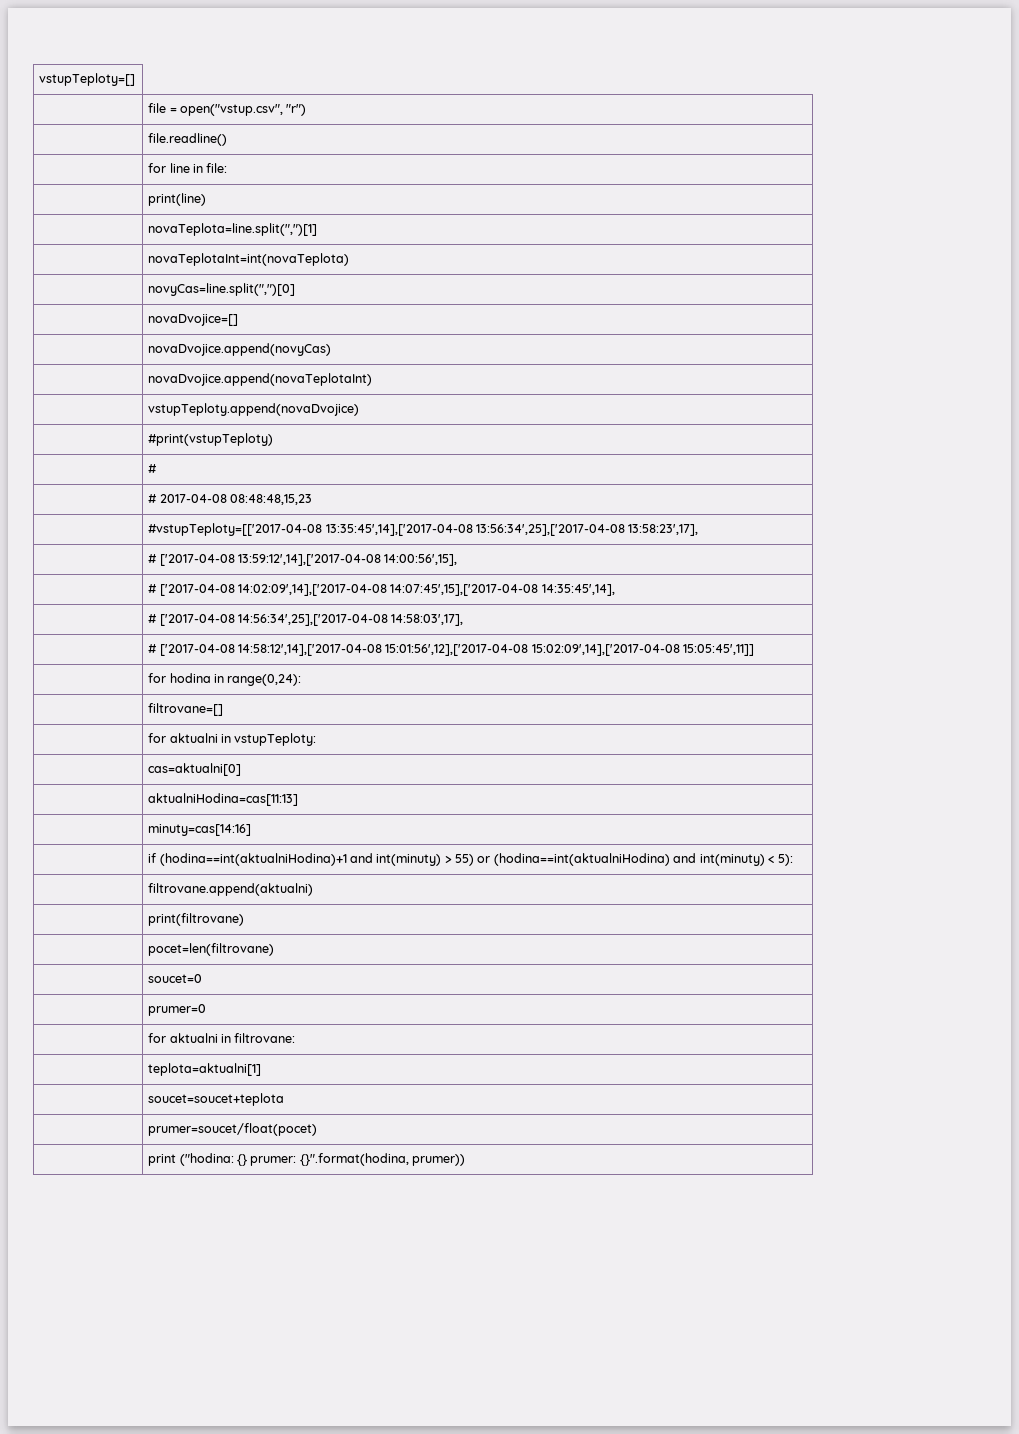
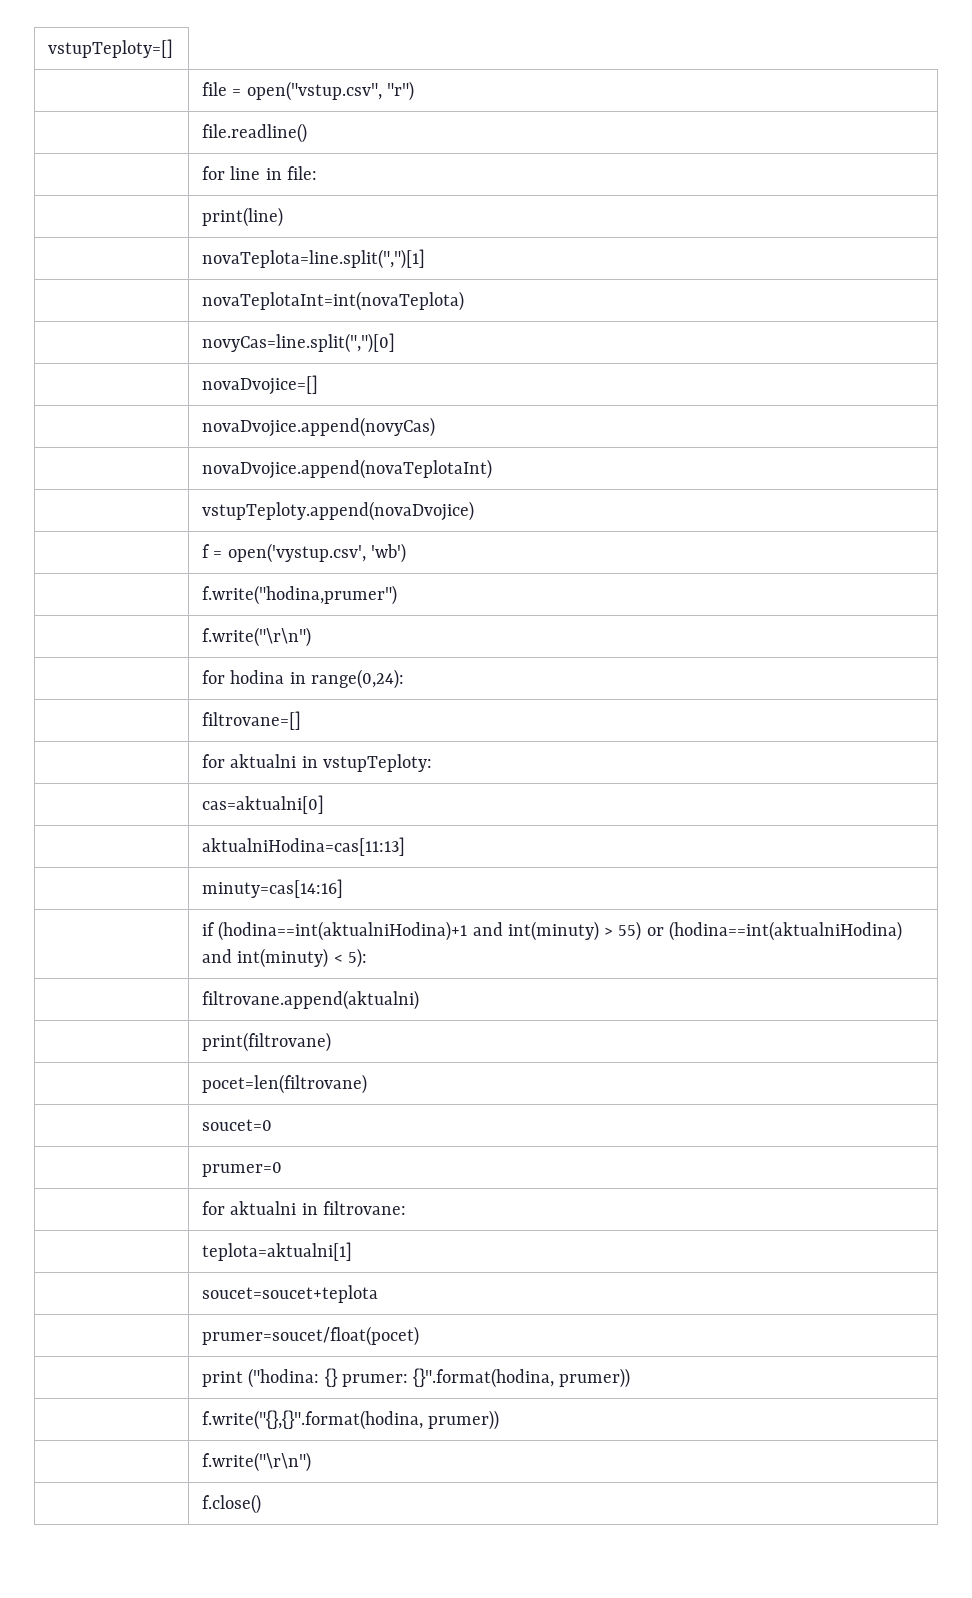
[148,433,274,446] [148,464,158,473] [148,494,312,505] [148,523,699,536] [148,554,458,566] [148,584,615,596] [148,614,464,626] [148,644,755,656] #print(vstupTeploty) // | # // | # 2017-04-08 08:48:48,15,23 // | #vstupTeploty=[['2017-04-08 13:35:45',14],['2017-04-08 13:56:34',25],['2017-04-08 13:58:23',17], // | # ['2017-04-08 13:59:12',14],['2017-04-08 14:00:56',15], // | # ['2017-04-08 14:02:09',14],['2017-04-08 14:07:45',15],['2017-04-08 14:35:45',14], // | # ['2017-04-08 14:56:34',25],['2017-04-08 14:58:03',17], // | # ['2017-04-08 14:58:12',14],['2017-04-08 15:01:56',12],['2017-04-08 15:02:09',14],['2017-04-08 15:05:45',11]] -> [202,543,406,563] [202,585,398,605] [202,627,312,647] f = open('vystup.csv', 'wb') // | f.write("hodina,prumer") // | f.write("\r\n")
(466, 1160) none -> [202,1410,500,1430] [202,1452,312,1472] [202,1494,262,1514] // | f.write("{},{}".format(hodina, prumer)) // | f.write("\r\n") // | f.close()

